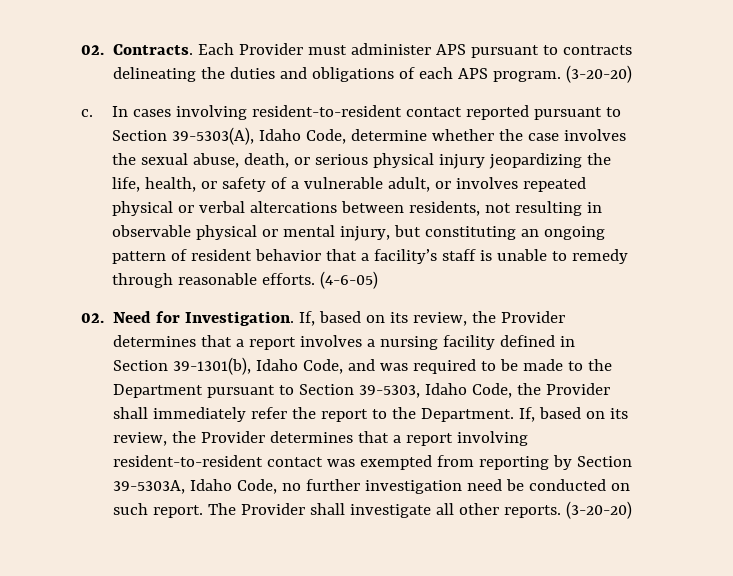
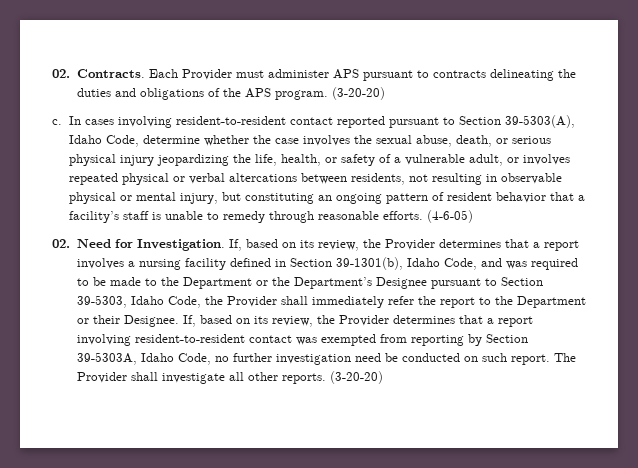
[419,67,454,79] each -> [222,88,241,97] the
(204, 391) none -> [255,277,427,289] or the Department’s Designee
[421,408,515,422] Department. -> [516,296,586,308] [76,315,179,327] Department or their Designee.

